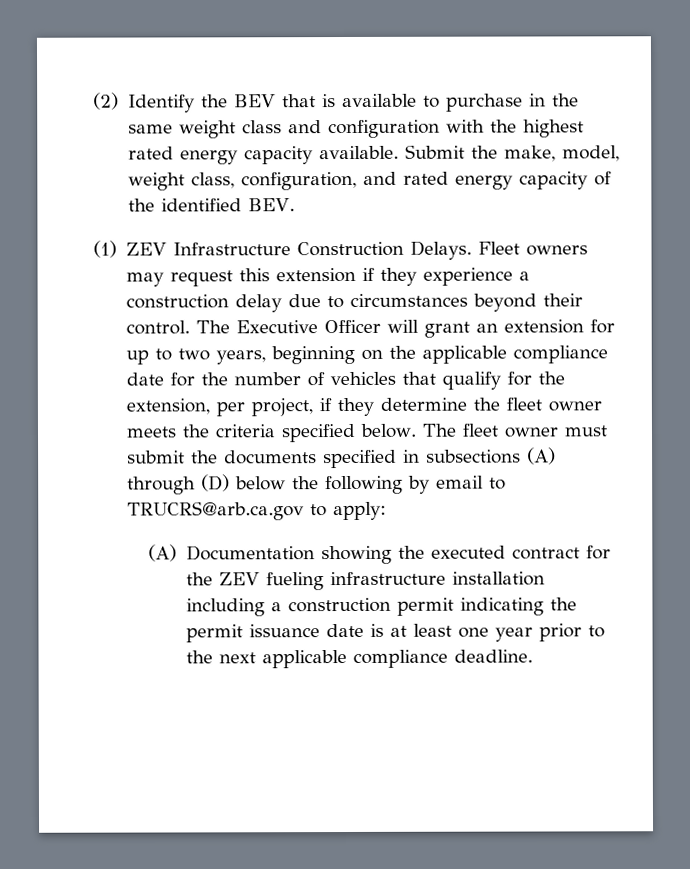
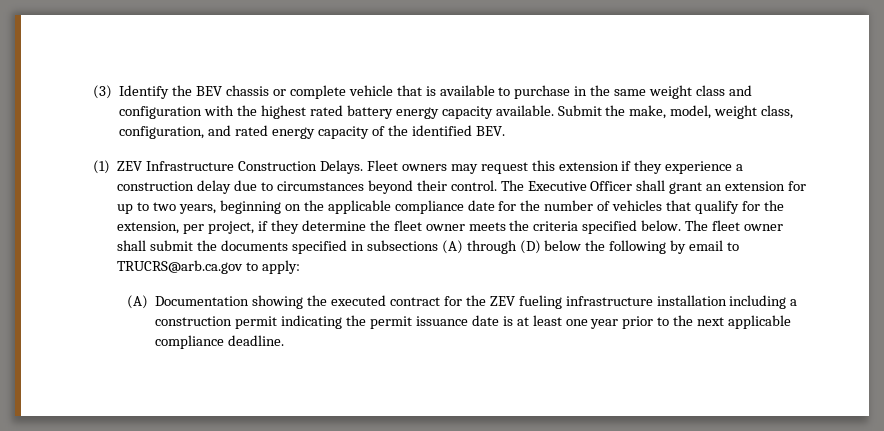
[93,92,120,110] (2) -> [93,85,113,99] (3)
(276, 101) none -> [226,85,393,99] chassis or complete vehicle
(174, 153) none -> [346,105,393,119] battery
[386,319,419,333] will -> [636,180,666,191] shall
[563,425,608,437] must -> [117,240,147,251] shall

